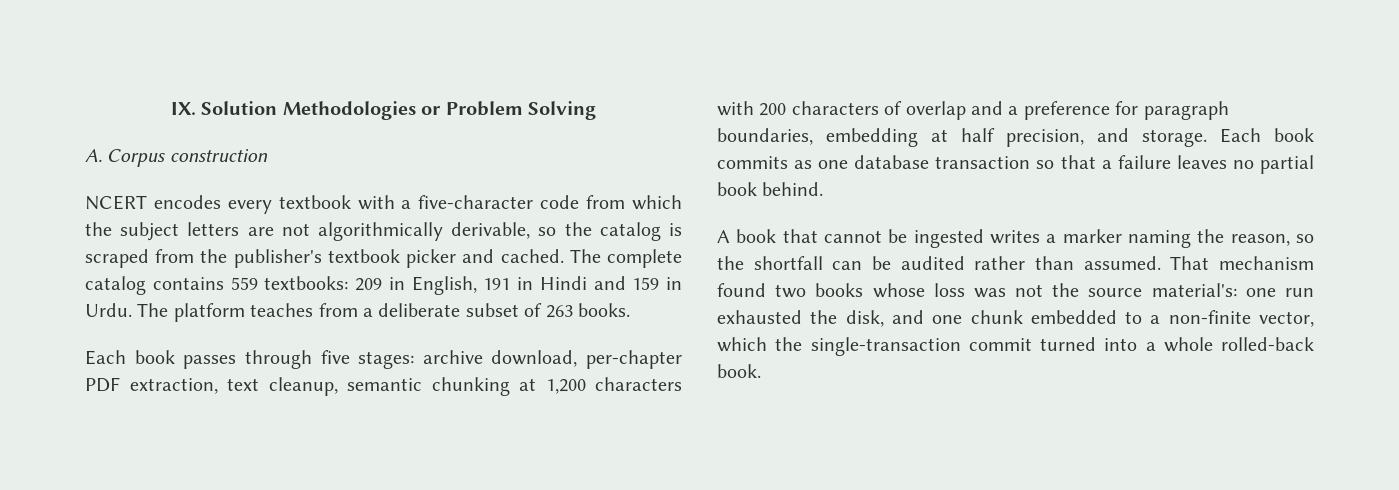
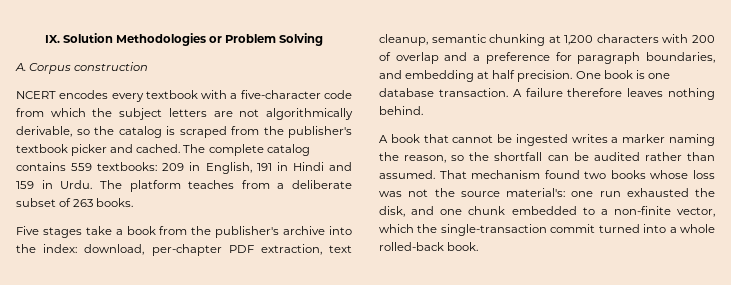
[85,350,483,369] Each book passes through five stages: archive -> [16,226,352,238] [16,244,78,253] Five stages take a book from the publisher's archive into the index:
[791,101,879,115] characters -> (715, 39) none
(813, 136) none -> [379,70,402,79] and
[1006,128,1314,147] [717,155,1315,174] [717,182,757,196] precision, and storage. Each book commits as one database transaction so that a failure leaves no partial book -> [517,70,670,82] [379,88,715,100] precision. One book is one database transaction. A failure therefore leaves nothing

